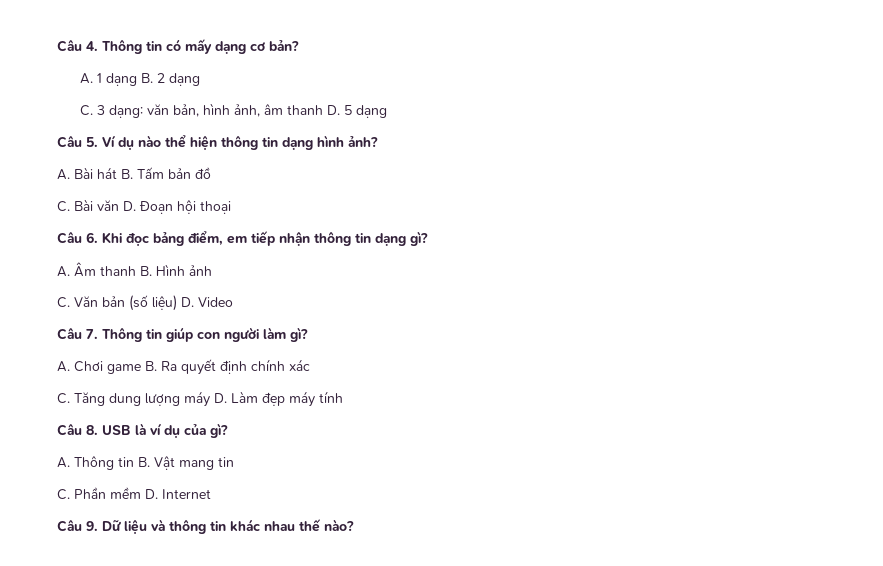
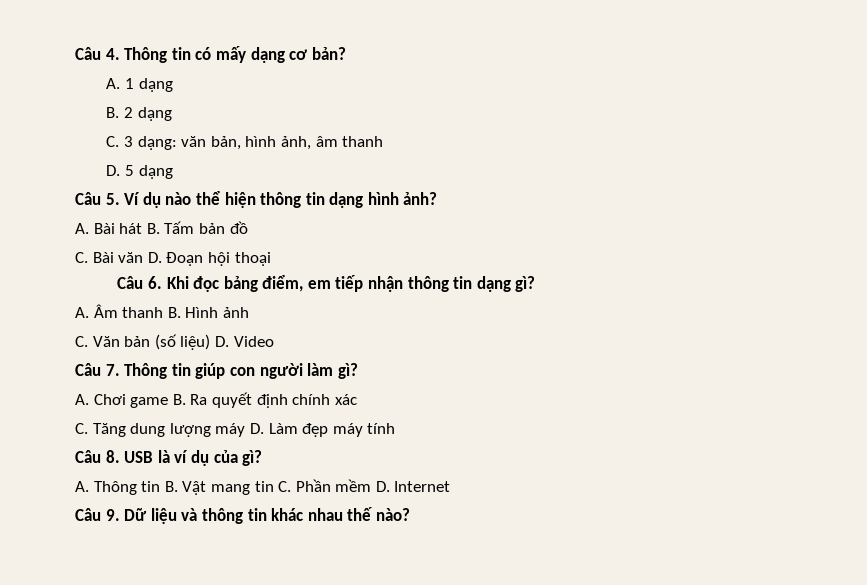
(137, 79) none -> (173, 85) //
(323, 110) none -> (384, 141) //
(234, 462) // -> (274, 486) none

